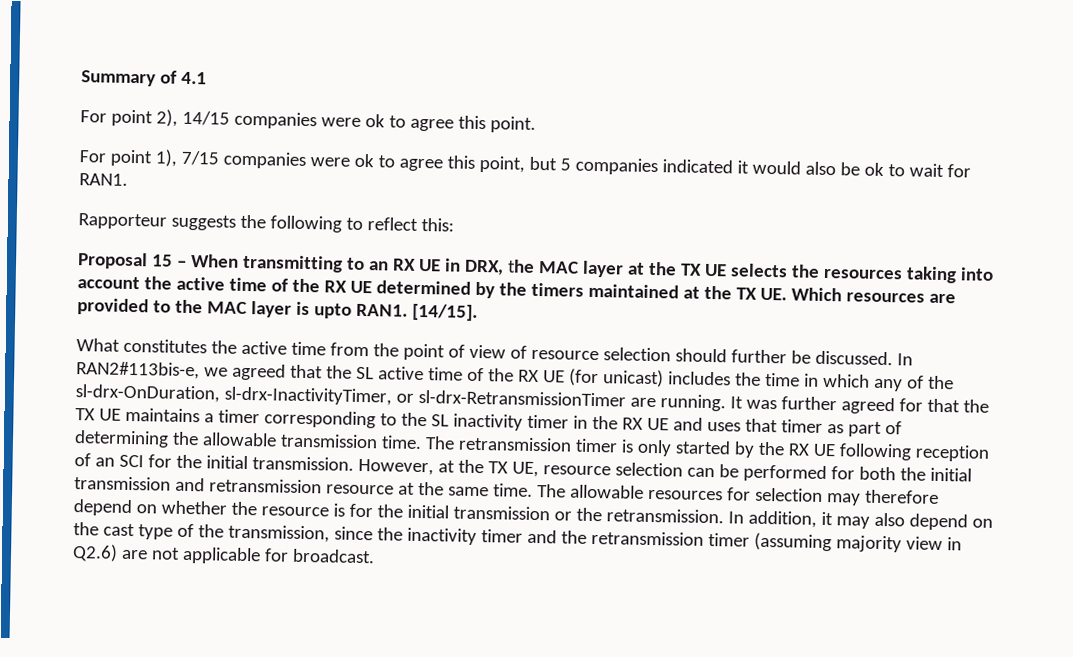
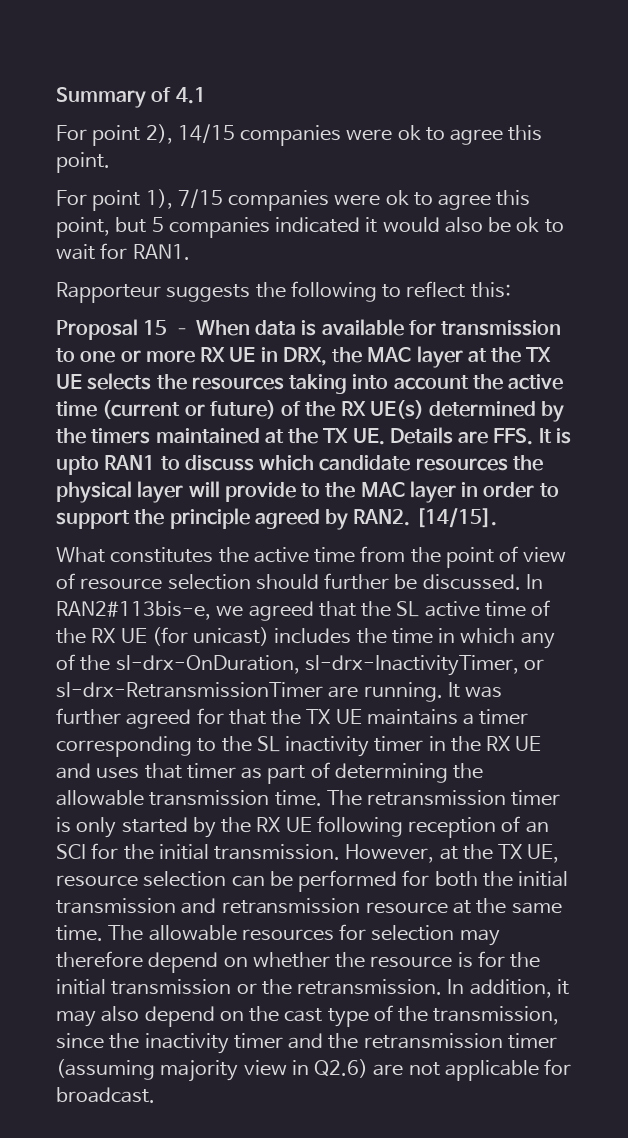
[241,254,389,273] transmitting to an -> [255,319,562,336] [56,348,195,363] data is available for transmission to one or more
[270,278,372,294] of the RX UE -> [102,400,424,419] (current or future) of the RX UE(s)
[790,287,956,304] [77,298,408,319] Which resources are provided to the MAC layer is upto RAN1. -> [389,427,571,445] [56,455,543,475] [56,481,559,503] [56,508,411,530] Details are FFS. It is upto RAN1 to discuss which candidate resources the physical layer will provide to the MAC layer in order to support the principle agreed by RAN2.

